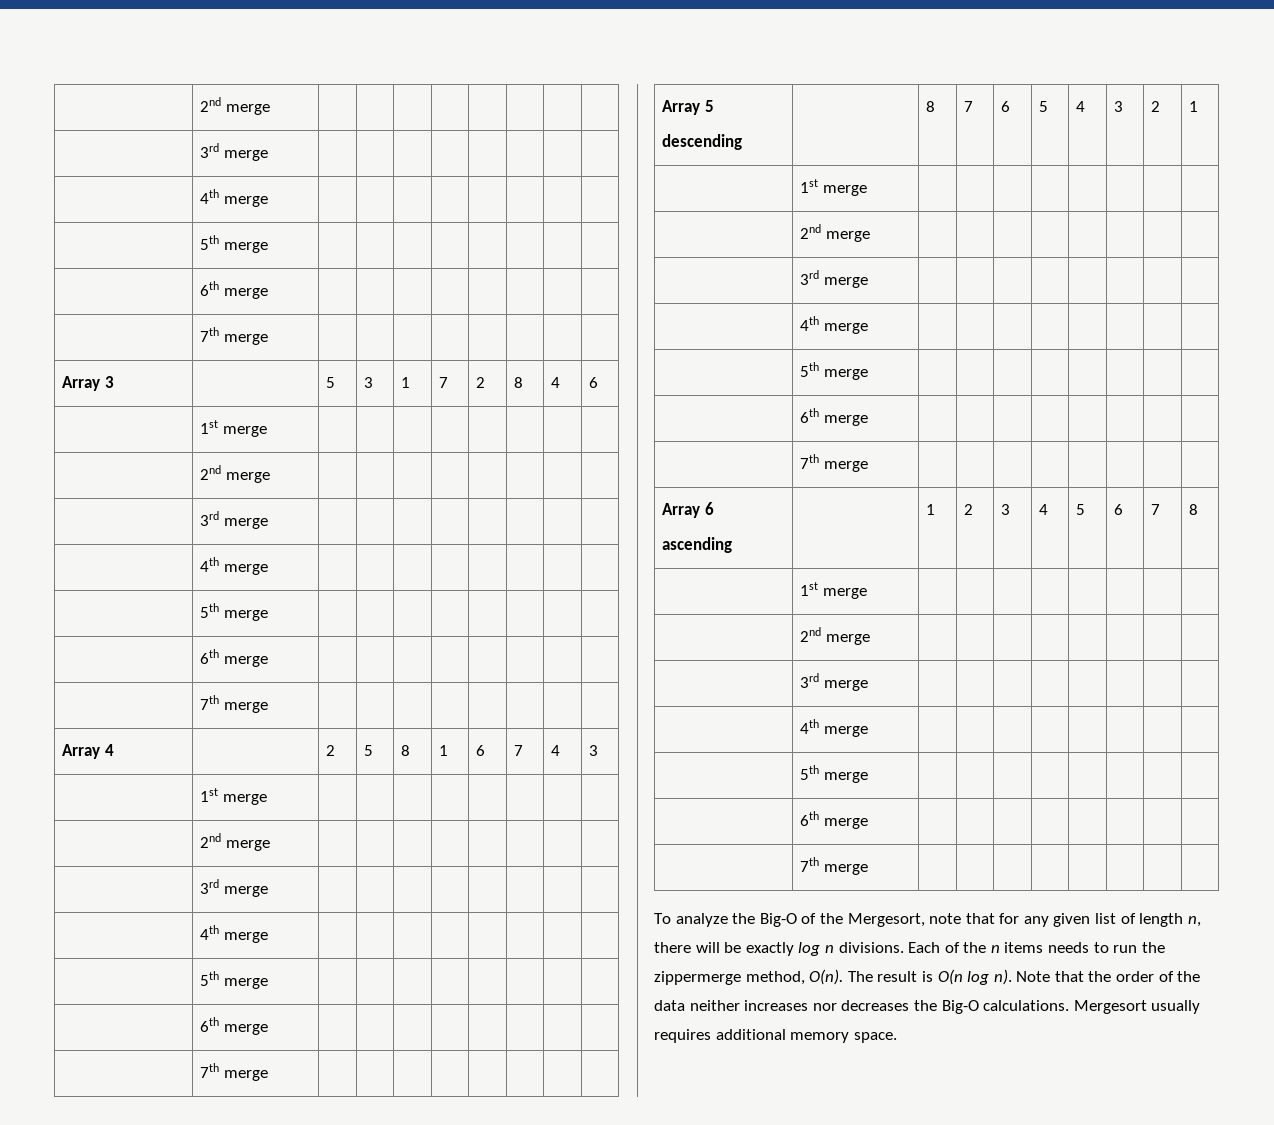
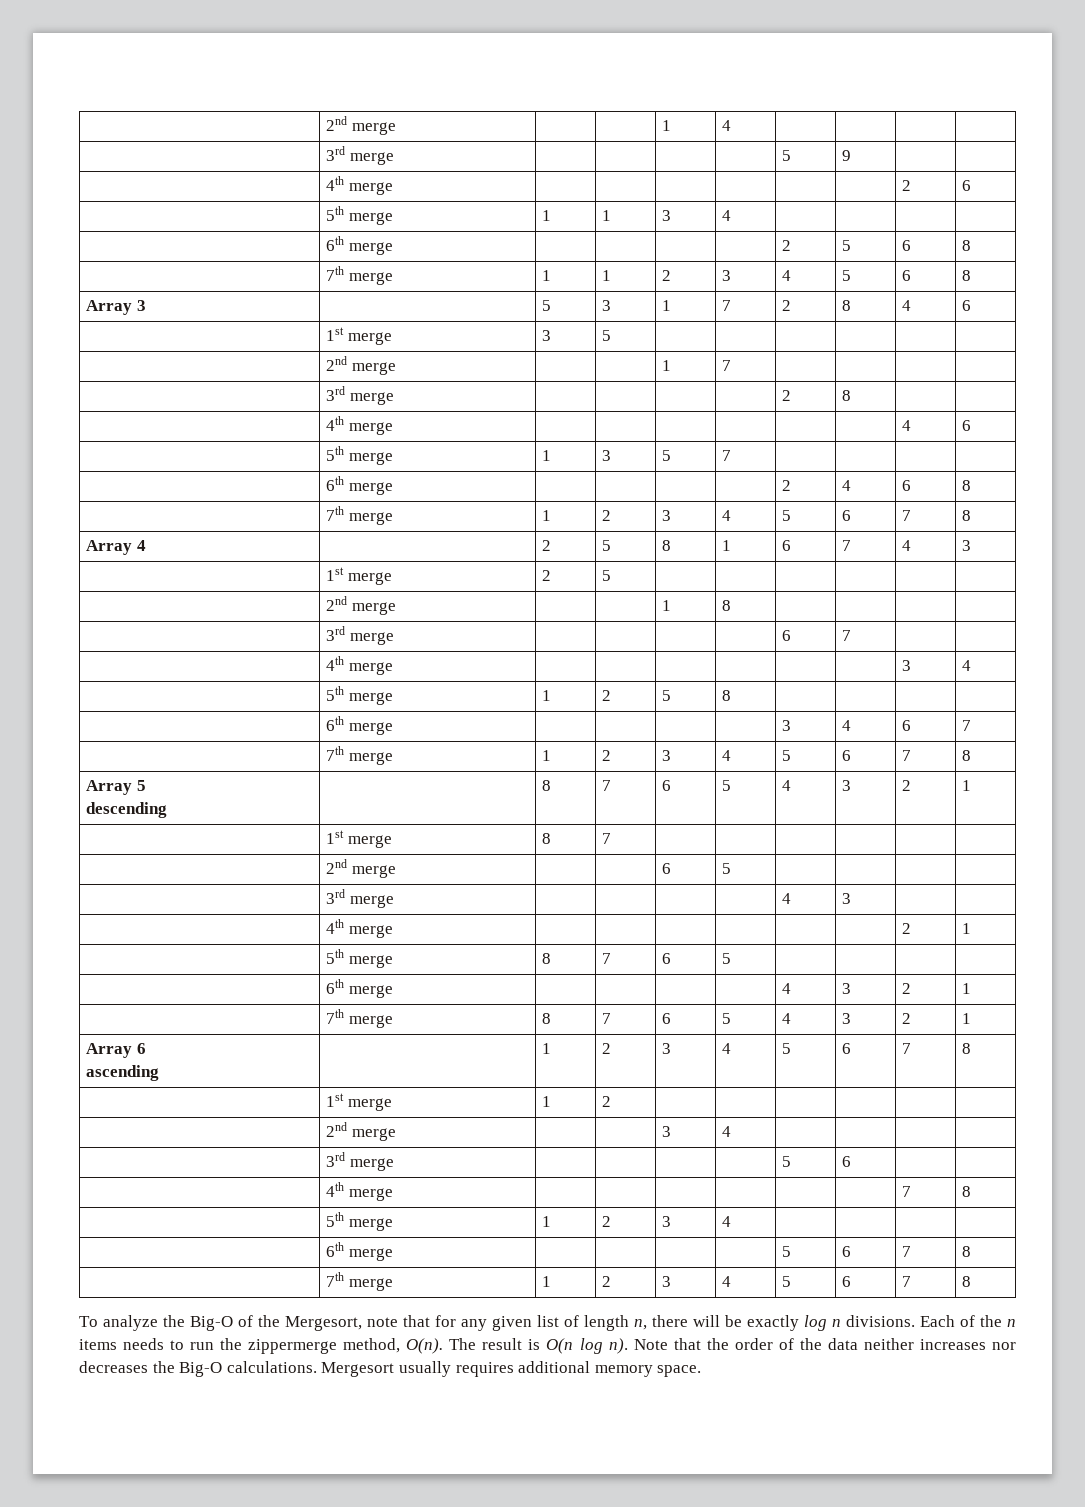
[200,97,270,115] [200,143,268,161] [200,189,268,207] [200,235,268,253] [200,281,268,299] [200,327,268,345] | 2nd merge | | | | | | | | // | 3rd merge | | | | | | | | // | 4th merge | | | | | | | | // | 5th merge | | | | | | | | // | 6th merge | | | | | | | | // | 7th merge | | | | | | | | -> [325,116,396,135] [661,120,671,131] [721,120,731,131] [325,146,394,165] [781,150,791,161] [841,150,851,161] [325,176,393,195] [901,180,911,191] [961,180,971,191] [325,206,393,225] [541,210,551,221] [601,210,611,221] [661,210,671,221] [721,210,731,221] [325,236,393,255] [781,240,791,251] [841,240,851,251] [901,240,911,251] [961,240,971,251] [325,266,393,285] [541,270,551,281] [601,270,611,281] [661,270,671,281] [721,270,731,281] [781,270,791,281] [841,270,851,281] [901,270,911,281] [961,270,971,281] | 2nd merge | | | 1 | 4 | | | | // | 3rd merge | | | | | 5 | 9 | | // | 4th merge | | | | | | | 2 | 6 // | 5th merge | 1 | 1 | 3 | 4 | | | | // | 6th merge | | | | | 2 | 5 | 6 | 8 // | 7th merge | 1 | 1 | 2 | 3 | 4 | 5 | 6 | 8
[200,465,270,483] [200,511,268,529] [200,557,268,575] [200,603,268,621] [200,649,268,667] [200,695,268,713] | | | | | | | // | 2nd merge | | | | | | | | // | 3rd merge | | | | | | | | // | 4th merge | | | | | | | | // | 5th merge | | | | | | | | // | 6th merge | | | | | | | | // | 7th merge | | | | | | | | -> [541,330,551,341] [601,330,611,341] [325,356,396,375] [661,360,671,371] [721,360,731,371] [325,386,394,405] [781,390,791,401] [841,390,851,401] [325,416,393,435] [901,420,911,431] [961,420,971,431] [325,446,393,465] [541,450,551,461] [601,450,611,461] [661,450,671,461] [721,450,731,461] [325,476,393,495] [781,480,791,491] [841,480,851,491] [901,480,911,491] [961,480,971,491] [325,506,393,525] [541,510,551,521] [601,510,611,521] [661,510,671,521] [721,510,731,521] [781,510,791,521] [841,510,851,521] [901,510,911,521] [961,510,971,521] 3 | 5 | | | | | | // | 2nd merge | | | 1 | 7 | | | | // | 3rd merge | | | | | 2 | 8 | | // | 4th merge | | | | | | | 4 | 6 // | 5th merge | 1 | 3 | 5 | 7 | | | | // | 6th merge | | | | | 2 | 4 | 6 | 8 // | 7th merge | 1 | 2 | 3 | 4 | 5 | 6 | 7 | 8
[200,833,270,851] [200,879,268,897] [200,925,268,943] [200,971,268,989] [200,1017,268,1035] [200,1063,268,1081] | | | | | | | // | 2nd merge | | | | | | | | // | 3rd merge | | | | | | | | // | 4th merge | | | | | | | | // | 5th merge | | | | | | | | // | 6th merge | | | | | | | | // | 7th merge | | | | | | | | -> [541,570,551,581] [601,570,611,581] [325,596,396,615] [661,600,671,611] [721,600,731,611] [325,626,394,645] [781,630,791,641] [841,630,851,641] [325,656,393,675] [901,660,911,671] [961,660,971,671] [325,686,393,705] [541,690,551,701] [601,690,611,701] [661,690,671,701] [721,690,731,701] [325,716,393,735] [781,720,791,731] [841,720,851,731] [901,720,911,731] [961,720,971,731] [325,746,393,765] [541,750,551,761] [601,750,611,761] [661,750,671,761] [721,750,731,761] [781,750,791,761] [841,750,851,761] [901,750,911,761] [961,750,971,761] 2 | 5 | | | | | | // | 2nd merge | | | 1 | 8 | | | | // | 3rd merge | | | | | 6 | 7 | | // | 4th merge | | | | | | | 3 | 4 // | 5th merge | 1 | 2 | 5 | 8 | | | | // | 6th merge | | | | | 3 | 4 | 6 | 7 // | 7th merge | 1 | 2 | 3 | 4 | 5 | 6 | 7 | 8
[800,224,870,242] [800,270,868,288] [800,316,868,334] [800,362,868,380] [800,408,868,426] [800,454,868,472] | | | | | | | // | 2nd merge | | | | | | | | // | 3rd merge | | | | | | | | // | 4th merge | | | | | | | | // | 5th merge | | | | | | | | // | 6th merge | | | | | | | | // | 7th merge | | | | | | | | -> [541,833,551,844] [601,833,611,844] [325,859,396,878] [661,863,671,874] [721,863,731,874] [325,889,394,908] [781,893,791,904] [841,893,851,904] [325,919,393,938] [901,923,911,934] [961,923,971,934] [325,949,393,968] [541,953,551,964] [601,953,611,964] [661,953,671,964] [721,953,731,964] [325,979,393,998] [781,983,791,994] [841,983,851,994] [901,983,911,994] [961,983,971,994] [325,1009,393,1028] [541,1013,551,1024] [601,1013,611,1024] [661,1013,671,1024] [721,1013,731,1024] [781,1013,791,1024] [841,1013,851,1024] [901,1013,911,1024] [961,1013,971,1024] 8 | 7 | | | | | | // | 2nd merge | | | 6 | 5 | | | | // | 3rd merge | | | | | 4 | 3 | | // | 4th merge | | | | | | | 2 | 1 // | 5th merge | 8 | 7 | 6 | 5 | | | | // | 6th merge | | | | | 4 | 3 | 2 | 1 // | 7th merge | 8 | 7 | 6 | 5 | 4 | 3 | 2 | 1
[800,627,870,645] [800,673,868,691] [800,719,868,737] [800,765,868,783] [800,811,868,829] [800,857,868,875] | | | | | | | // | 2nd merge | | | | | | | | // | 3rd merge | | | | | | | | // | 4th merge | | | | | | | | // | 5th merge | | | | | | | | // | 6th merge | | | | | | | | // | 7th merge | | | | | | | | -> [541,1096,551,1107] [601,1096,611,1107] [325,1122,396,1141] [661,1126,671,1137] [721,1126,731,1137] [325,1152,394,1171] [781,1156,791,1167] [841,1156,851,1167] [325,1182,393,1201] [901,1186,911,1197] [961,1186,971,1197] [325,1212,393,1231] [541,1216,551,1227] [601,1216,611,1227] [661,1216,671,1227] [721,1216,731,1227] [325,1242,393,1261] [781,1246,791,1257] [841,1246,851,1257] [901,1246,911,1257] [961,1246,971,1257] [325,1272,393,1291] [541,1276,551,1287] [601,1276,611,1287] [661,1276,671,1287] [721,1276,731,1287] [781,1276,791,1287] [841,1276,851,1287] [901,1276,911,1287] [961,1276,971,1287] 1 | 2 | | | | | | // | 2nd merge | | | 3 | 4 | | | | // | 3rd merge | | | | | 5 | 6 | | // | 4th merge | | | | | | | 7 | 8 // | 5th merge | 1 | 2 | 3 | 4 | | | | // | 6th merge | | | | | 5 | 6 | 7 | 8 // | 7th merge | 1 | 2 | 3 | 4 | 5 | 6 | 7 | 8

